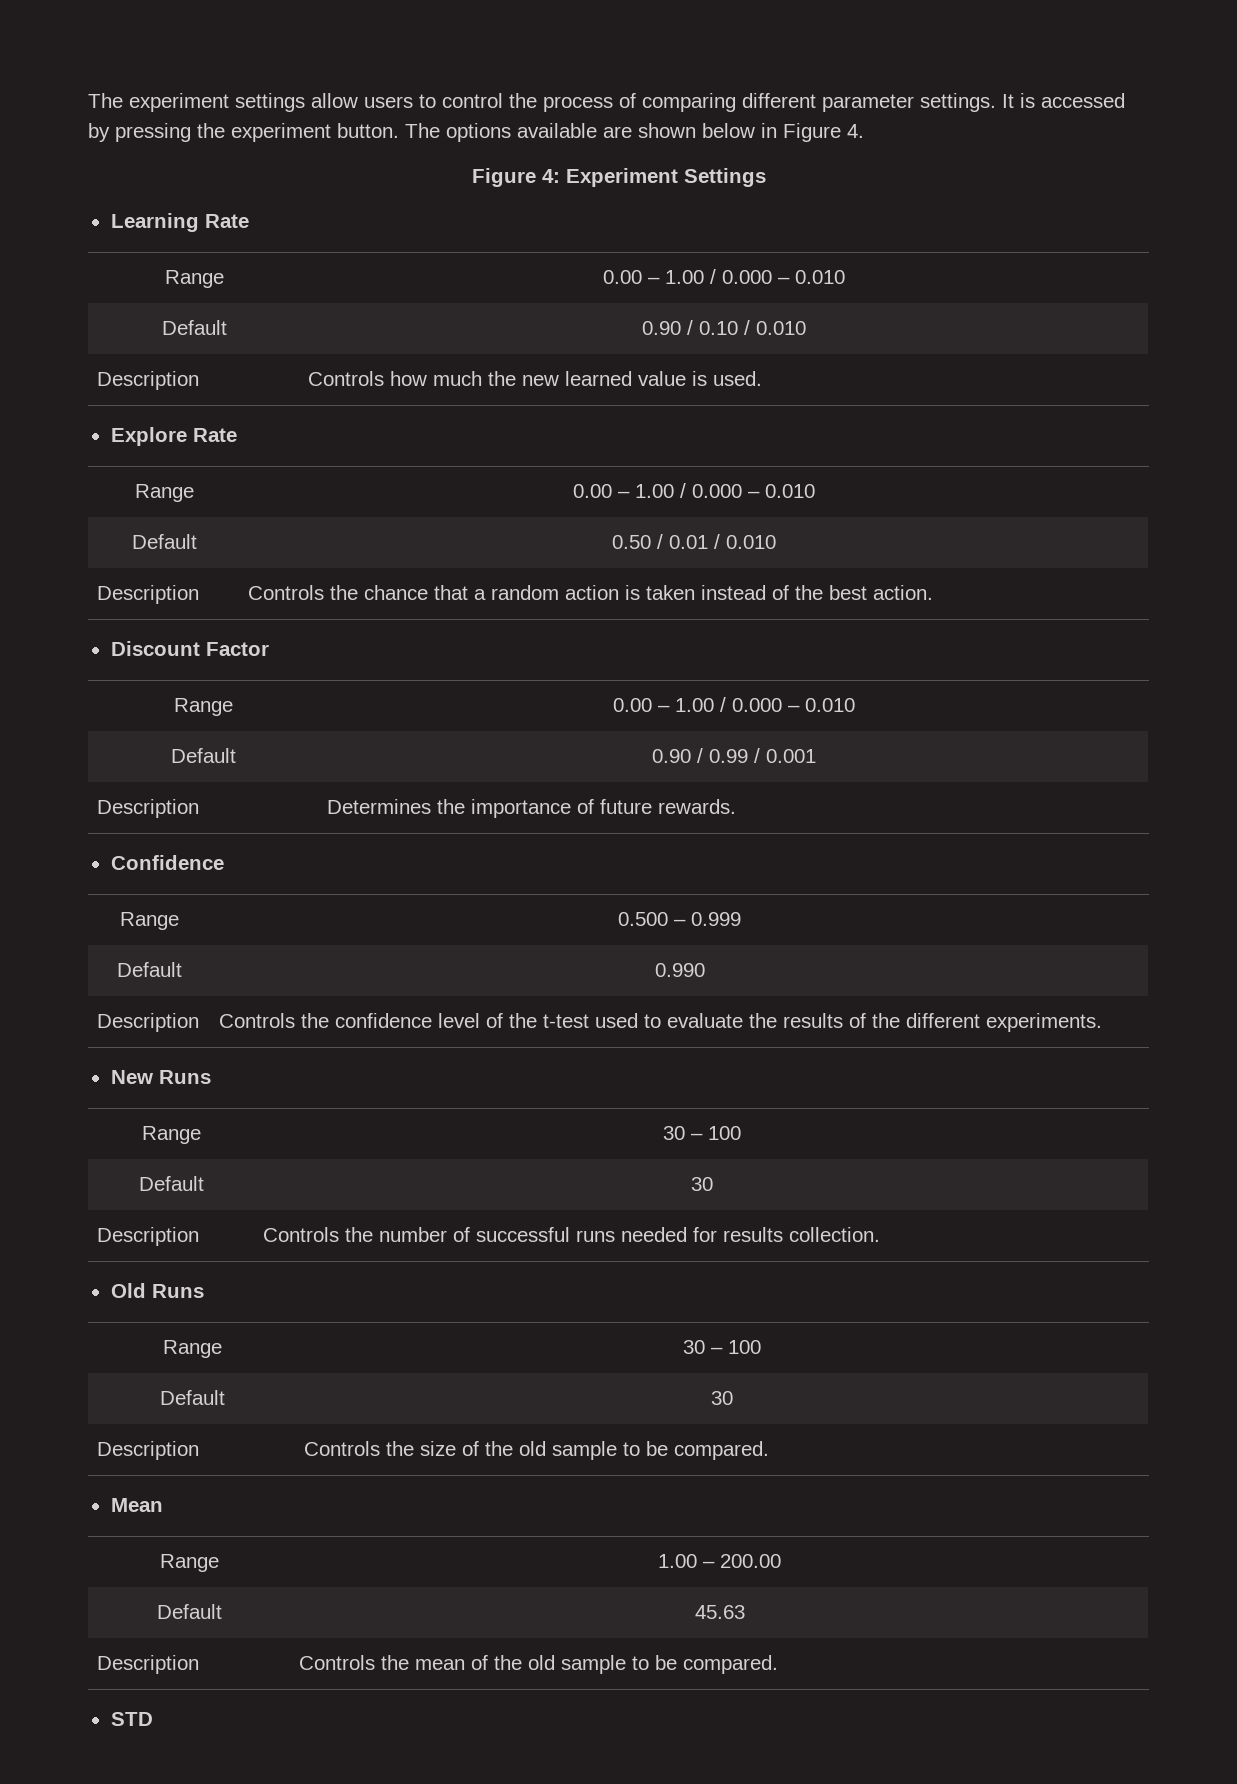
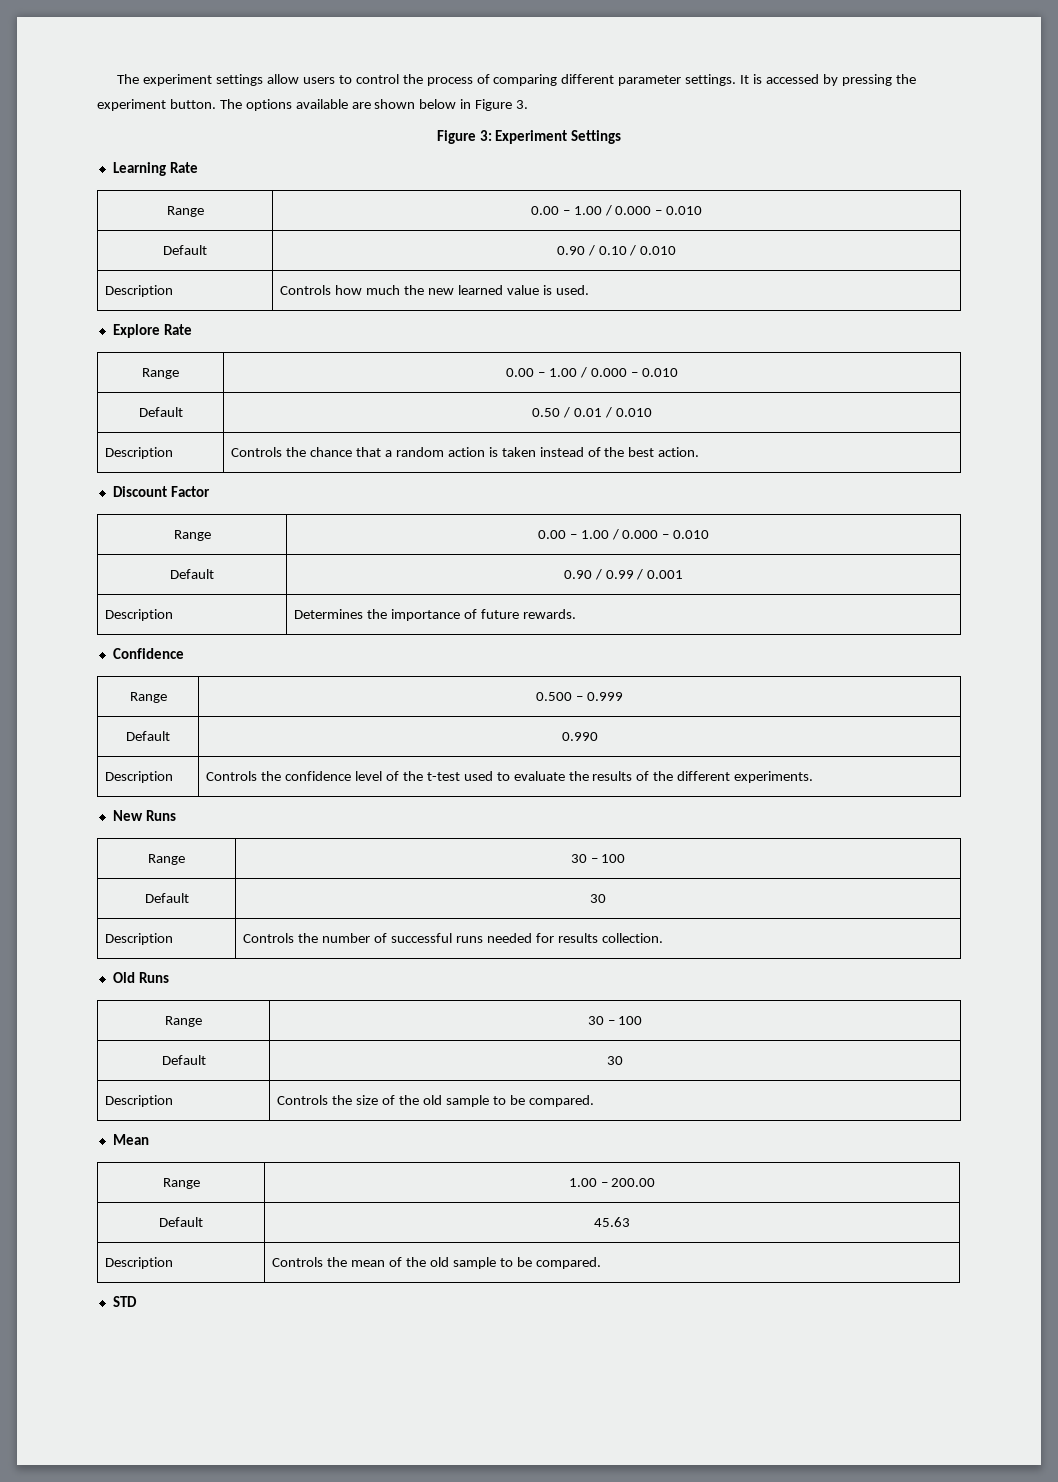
[847,124,864,138] [471,168,560,187] 4. // Figure 4: -> [516,100,529,109] [436,130,492,144] 3. // Figure 3:

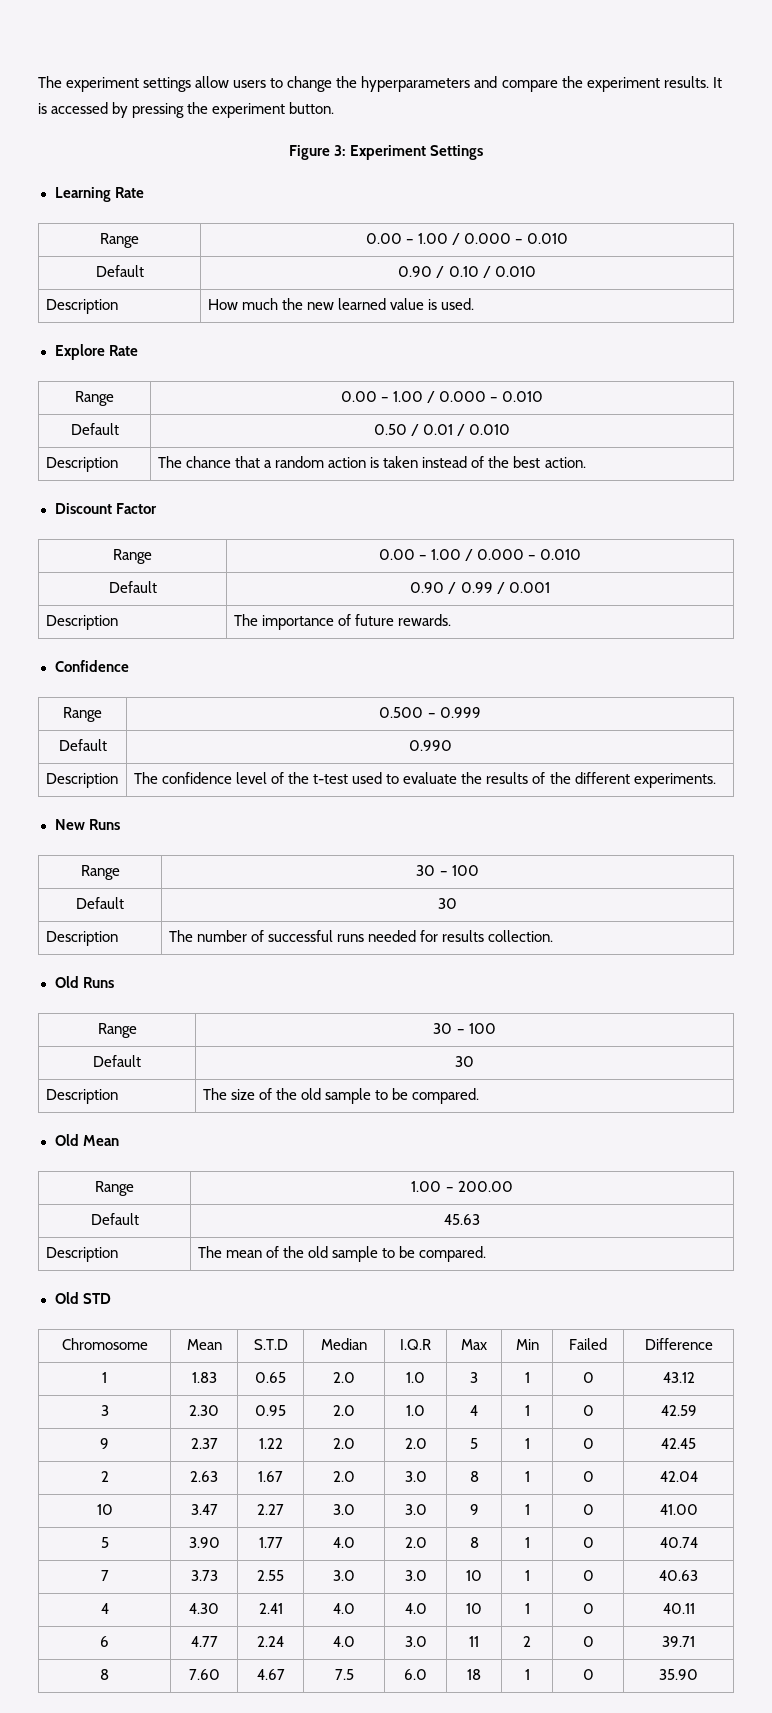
[355,74,737,86] control the process of comparing different parameter settings. -> [287,76,709,92] change the hyperparameters and compare the experiment results.
[219,99,529,111] The options available are shown below in Figure 3. -> (335, 108) none
[280,285,363,295] Controls how -> [207,299,238,310] How
[231,447,307,457] Controls the -> [157,456,182,468] The
[294,609,388,619] Determines the -> [233,614,258,626] The
[206,771,282,781] Controls the -> [133,772,158,784] The
[243,933,319,943] Controls the -> [168,930,193,942] The
[277,1095,353,1105] Controls the -> [202,1088,227,1100] The
(594, 1101) none -> [54,1134,79,1146] Old
[272,1257,348,1267] Controls the -> [197,1246,222,1258] The
(601, 1263) none -> [54,1292,79,1304] Old
(137, 1301) none -> [61,1338,148,1350] [186,1339,222,1350] [253,1339,288,1350] [321,1338,367,1350] [400,1339,431,1350] [461,1339,487,1350] [515,1339,539,1350] [569,1338,608,1350] [644,1338,713,1350] [102,1372,107,1383] [191,1372,217,1383] [255,1372,286,1383] [333,1372,355,1383] [406,1372,425,1383] [470,1372,478,1383] [524,1372,530,1383] [582,1372,594,1383] [662,1372,695,1383] [100,1405,109,1416] [189,1405,219,1416] [255,1405,286,1416] [333,1405,355,1416] [406,1405,425,1416] [470,1405,478,1416] [524,1405,530,1416] [582,1405,594,1416] [660,1405,697,1416] [100,1438,109,1449] [190,1438,218,1449] [258,1438,283,1449] [333,1438,355,1449] [404,1438,427,1449] [470,1438,478,1449] [524,1438,530,1449] [582,1438,594,1449] [661,1438,696,1449] [100,1471,109,1482] [190,1471,218,1482] [258,1471,283,1482] [333,1471,355,1482] [404,1471,427,1482] [469,1471,479,1482] [524,1471,530,1482] [582,1471,594,1482] [659,1471,698,1482] [96,1504,113,1515] [190,1504,218,1515] [257,1504,284,1515] [333,1504,355,1515] [404,1504,427,1515] [469,1504,479,1515] [524,1504,530,1515] [582,1504,594,1515] [659,1504,698,1515] [100,1537,109,1548] [188,1537,220,1548] [258,1537,283,1548] [333,1537,355,1548] [404,1537,427,1548] [469,1537,479,1548] [524,1537,530,1548] [582,1537,594,1548] [659,1537,698,1548] [100,1570,109,1581] [190,1570,218,1581] [257,1570,284,1581] [333,1570,355,1581] [404,1570,427,1581] [466,1570,482,1581] [524,1570,530,1581] [582,1570,594,1581] [659,1570,698,1581] [100,1603,109,1614] [189,1603,219,1614] [258,1603,283,1614] [333,1603,355,1614] [404,1603,427,1614] [466,1603,482,1614] [524,1603,530,1614] [582,1603,594,1614] [662,1603,695,1614] [100,1636,109,1647] [190,1636,218,1647] [257,1636,284,1647] [333,1636,355,1647] [404,1636,427,1647] [469,1636,479,1647] [523,1636,531,1647] [582,1636,594,1647] [662,1636,695,1647] [100,1669,109,1680] [188,1669,220,1680] [256,1669,285,1680] [334,1669,354,1680] [404,1669,427,1680] [467,1669,481,1680] [524,1669,530,1680] [582,1669,594,1680] [659,1669,698,1680] // Chromosome | Mean | S.T.D | Median | I.Q.R | Max | Min | Failed | Difference // 1 | 1.83 | 0.65 | 2.0 | 1.0 | 3 | 1 | 0 | 43.12 // 3 | 2.30 | 0.95 | 2.0 | 1.0 | 4 | 1 | 0 | 42.59 // 9 | 2.37 | 1.22 | 2.0 | 2.0 | 5 | 1 | 0 | 42.45 // 2 | 2.63 | 1.67 | 2.0 | 3.0 | 8 | 1 | 0 | 42.04 // 10 | 3.47 | 2.27 | 3.0 | 3.0 | 9 | 1 | 0 | 41.00 // 5 | 3.90 | 1.77 | 4.0 | 2.0 | 8 | 1 | 0 | 40.74 // 7 | 3.73 | 2.55 | 3.0 | 3.0 | 10 | 1 | 0 | 40.63 // 4 | 4.30 | 2.41 | 4.0 | 4.0 | 10 | 1 | 0 | 40.11 // 6 | 4.77 | 2.24 | 4.0 | 3.0 | 11 | 2 | 0 | 39.71 // 8 | 7.60 | 4.67 | 7.5 | 6.0 | 18 | 1 | 0 | 35.90

